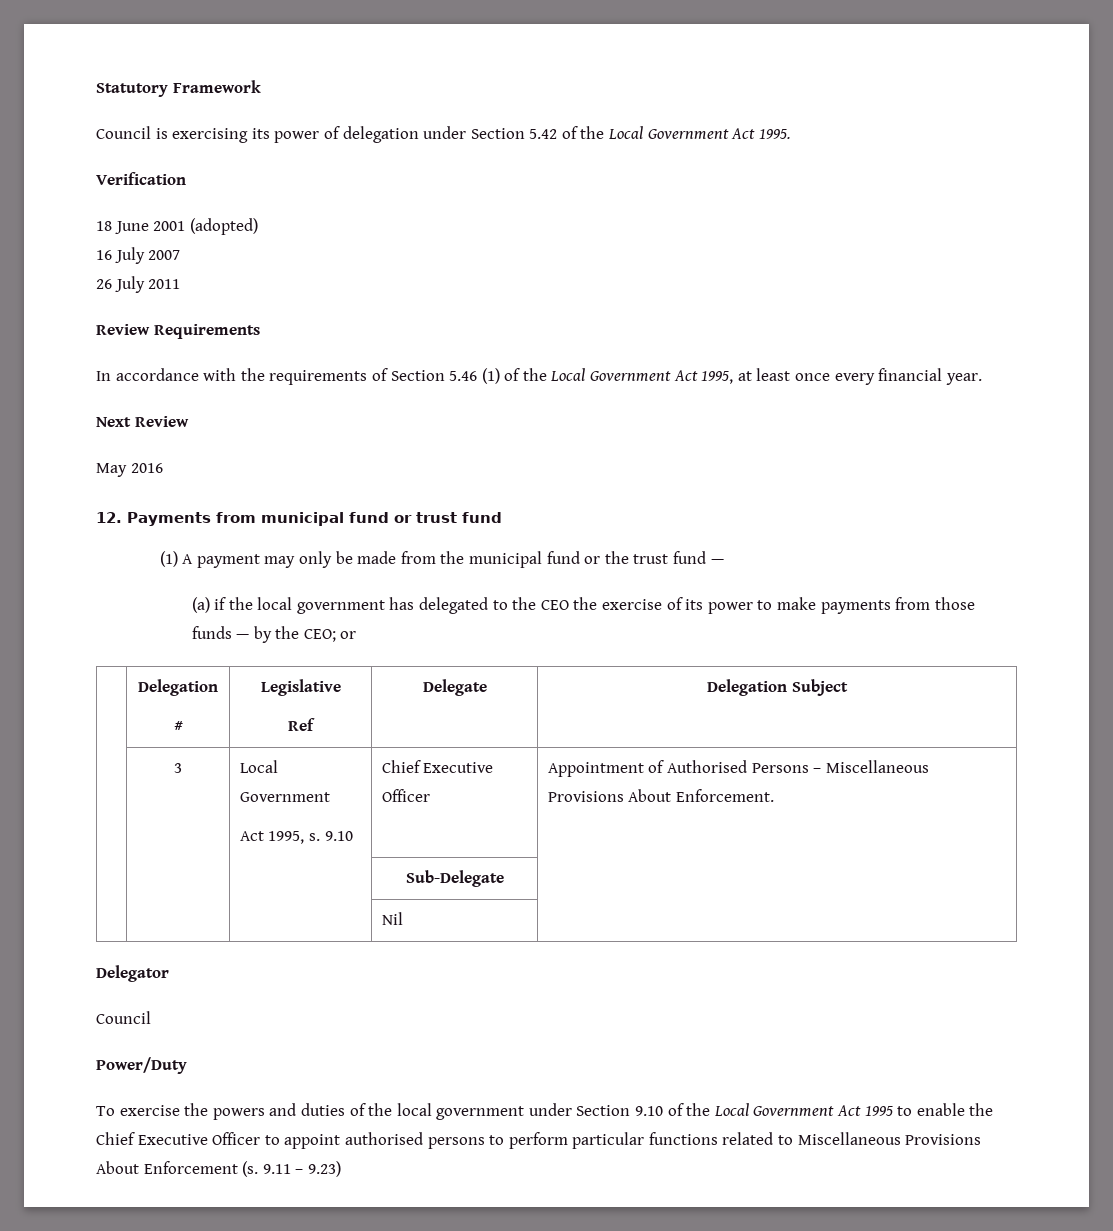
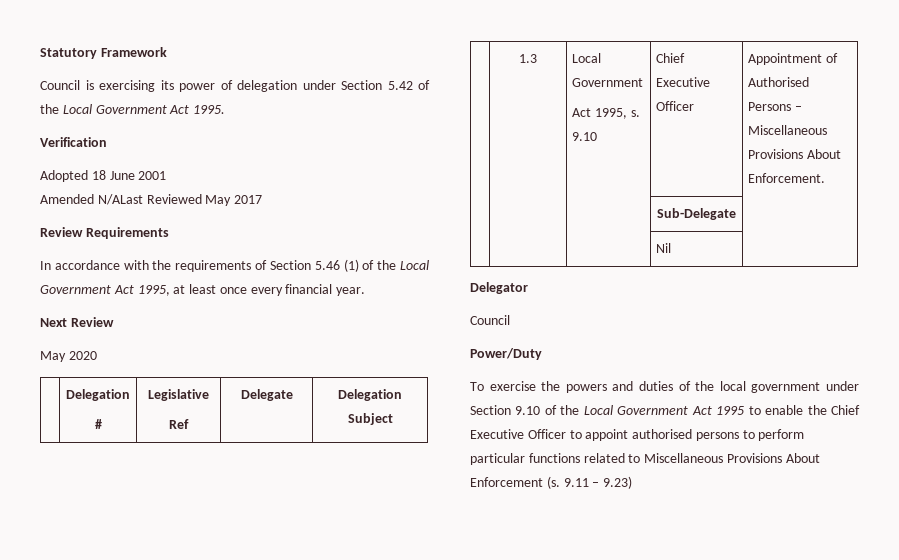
(186, 178) none -> [40,170,88,182] Adopted
[189,218,258,235] [96,247,181,264] [96,276,181,293] (adopted) // 16 July 2007 // 26 July 2011 -> [40,194,263,206] // Amended N/ALast Reviewed May 2017
[130,463,163,473] [96,512,502,526] [159,551,724,568] [191,597,975,614] [191,626,357,643] 2016 // 12. Payments from municipal fund or trust fund // (1) A payment may only be made from the municipal fund or the trust fund — // (a) if the local government has delegated to the CEO the exercise of its power to make payments from those funds — by the CEO; or -> [68,351,97,360] 2020
[174,763,182,773] 3 -> [519,54,537,63] 1.3

